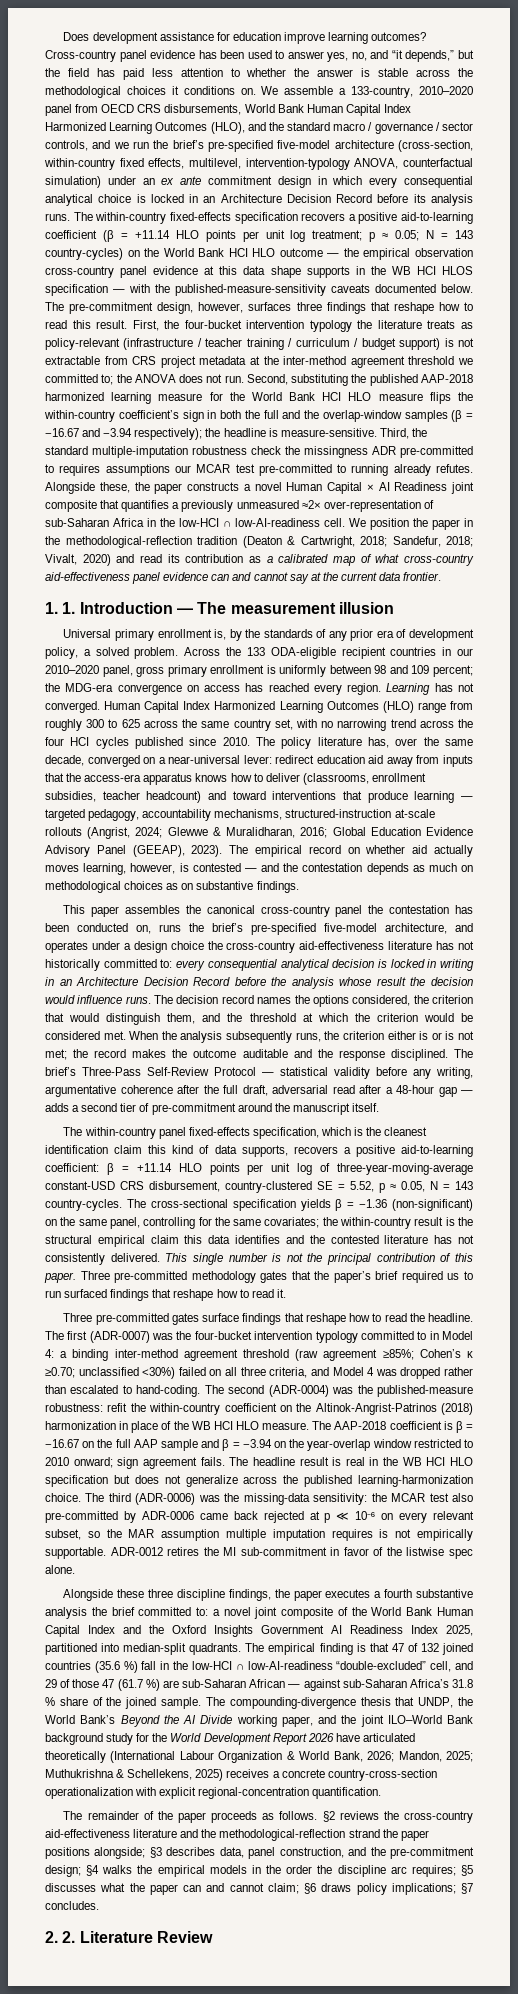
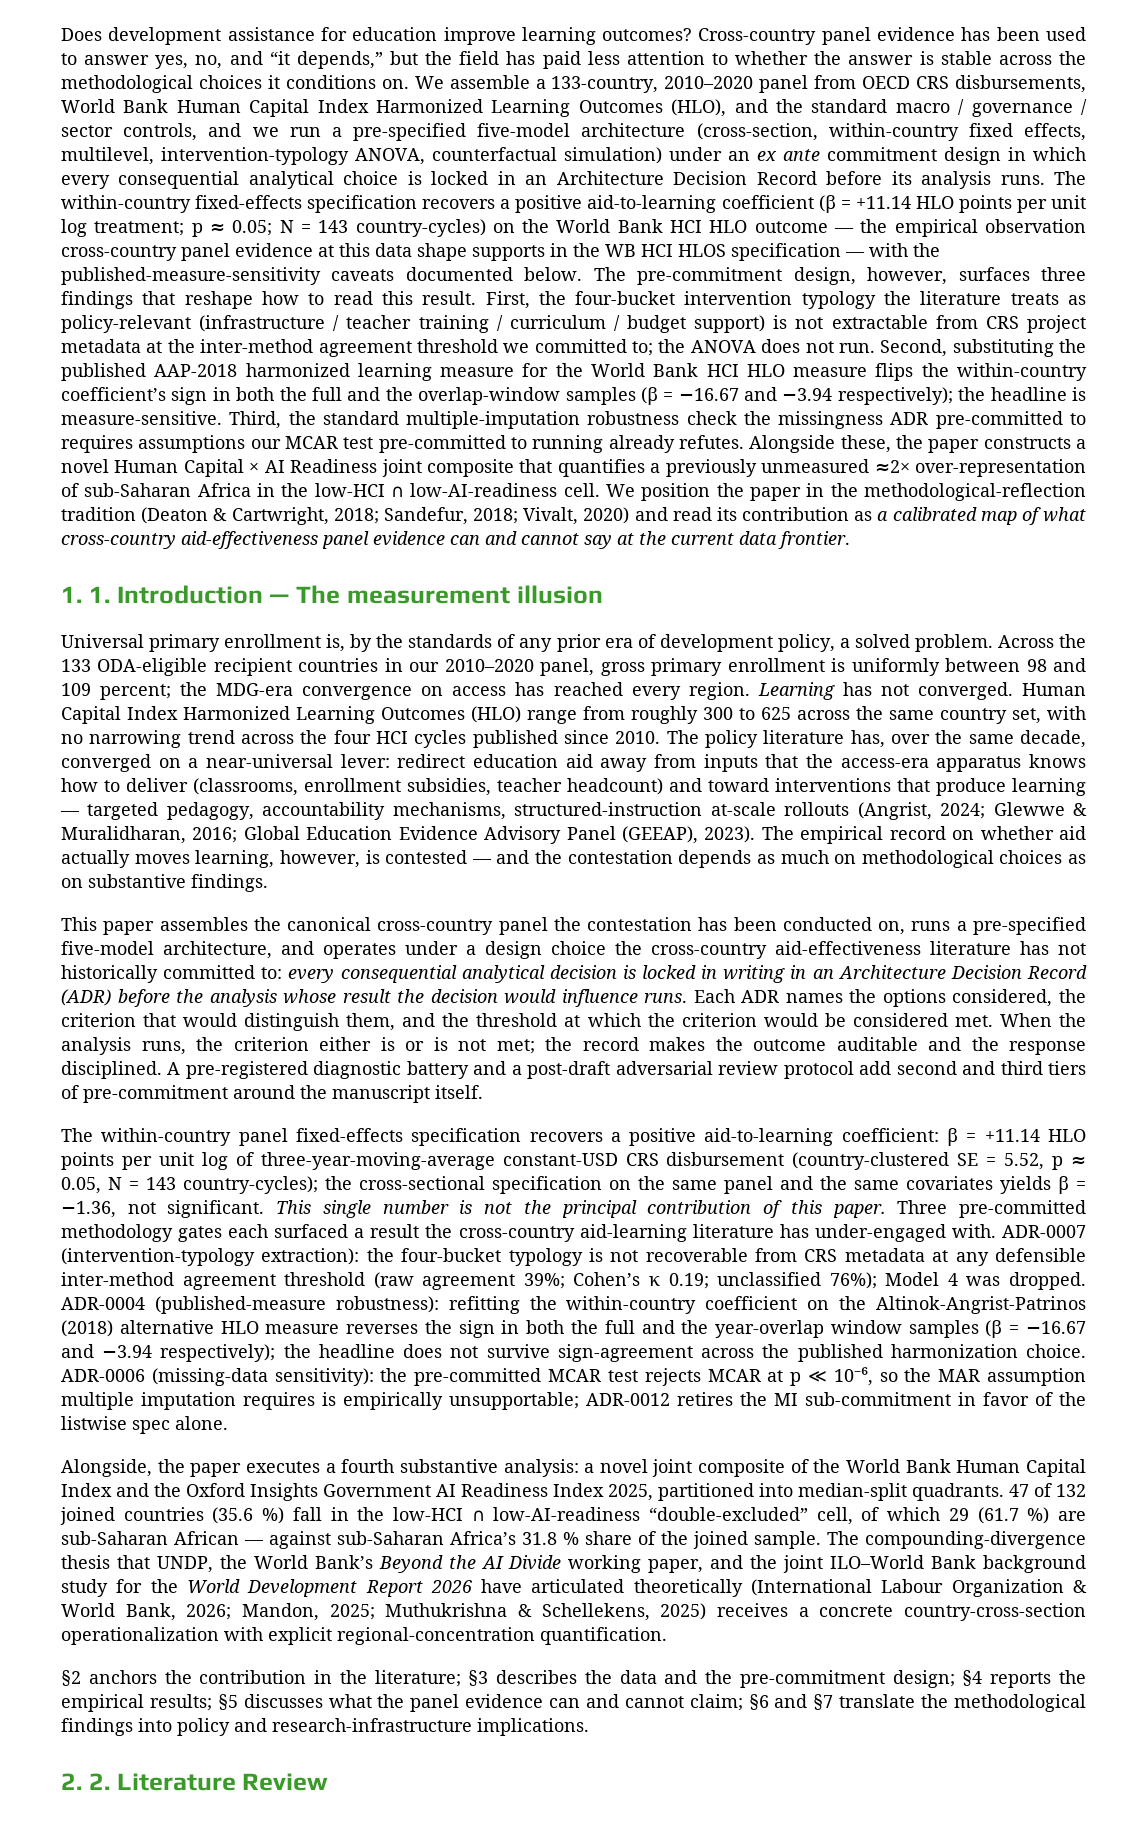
[153,140,204,149] the brief’s -> [331,127,342,137] a
[189,923,243,932] the brief’s -> [956,921,967,931] a
(231, 981) none -> [61,989,111,1006] (ADR)
[154,995,254,1004] The decision record -> [693,989,780,1003] Each ADR
[226,1031,293,1043] subsequently -> (131, 1046) none
[453,1049,473,1058] [45,1067,473,1079] [45,1085,473,1097] [45,1103,137,1112] The brief’s Three-Pass Self-Review Protocol — statistical validity before any writing, argumentative coherence after the full draft, adversarial read after a 48-hour gap — adds a second tier -> [167,1061,1086,1079] A pre-registered diagnostic battery and a post-draft adversarial review protocol add second and third tiers
[252,1127,428,1139] [45,1145,288,1157] specification, which is the cleanest identification claim this kind of data supports, -> [411,1128,522,1146] specification
[149,1181,312,1193] disbursement, country-clustered -> [666,1152,950,1170] disbursement (country-clustered
[45,1199,473,1211] [45,1217,474,1229] [45,1235,474,1247] [45,1253,160,1265] country-cycles. The cross-sectional specification yields β = −1.36 (non-significant) on the same panel, controlling for the same covariates; the within-country result is the structural empirical claim this data identifies and the contested literature has not consistently delivered. -> [183,1176,1086,1194] [61,1200,265,1218] country-cycles); the cross-sectional specification on the same panel and the same covariates yields β = −1.36, not significant.
[291,1271,474,1283] [45,1289,286,1301] [63,1313,473,1325] [45,1331,474,1343] [45,1349,109,1361] that the paper’s brief required us to run surfaced findings that reshape how to read it. // Three pre-committed gates surface findings that reshape how to read the headline. The first (ADR-0007) was the four-bucket intervention typology committed to in Model 4: a binding -> [228,1224,1087,1242] [61,1248,1086,1266] each surfaced a result the cross-country aid-learning literature has under-engaged with. ADR-0007 (intervention-typology extraction): the four-bucket typology is not recoverable from CRS metadata at any defensible
[382,1349,414,1360] ≥85%; -> [523,1273,565,1289] 39%;
[45,1367,474,1379] [45,1385,473,1397] [45,1403,128,1412] ≥0.70; unclassified <30%) failed on all three criteria, and Model 4 was dropped rather than escalated to hand-coding. The second (ADR-0004) was the published-measure robustness: refit -> [668,1272,1086,1290] [61,1296,520,1314] 0.19; unclassified 76%); Model 4 was dropped. ADR-0004 (published-measure robustness): refitting
[45,1421,474,1433] [45,1439,473,1451] [45,1457,474,1469] [45,1475,473,1487] [45,1493,473,1505] [45,1511,475,1523] [45,1529,81,1540] harmonization in place of the WB HCI HLO measure. The AAP-2018 coefficient is β = −16.67 on the full AAP sample and β = −3.94 on the year-overlap window restricted to 2010 onward; sign agreement fails. The headline result is real in the WB HCI HLO specification but does not generalize across the published learning-harmonization choice. The third (ADR-0006) was the missing-data sensitivity: the MCAR test also pre-committed by ADR-0006 came back rejected at p ≪ 10⁻⁶ on every relevant subset, -> [119,1320,1087,1338] [61,1344,1087,1362] [61,1367,873,1386] alternative HLO measure reverses the sign in both the full and the year-overlap window samples (β = −16.67 and −3.94 respectively); the headline does not survive sign-agreement across the published harmonization choice. ADR-0006 (missing-data sensitivity): the pre-committed MCAR test rejects MCAR at p ≪ 10⁻⁶,
[395,1529,474,1541] [45,1547,106,1559] not empirically supportable. -> [343,1392,579,1410] empirically unsupportable;
[63,1589,271,1601] Alongside these three discipline findings, -> [61,1459,152,1477] Alongside,
[45,1607,209,1619] analysis the brief committed to: -> [503,1459,579,1477] analysis:
[245,1643,389,1655] The empirical finding is that -> (1004, 1492) none
[454,1661,473,1670] [45,1679,115,1688] and 29 of those 47 -> [861,1507,969,1521] of which 29
[63,1811,473,1823] [45,1829,429,1841] [45,1847,344,1859] The remainder of the paper proceeds as follows. §2 reviews the cross-country aid-effectiveness literature and the methodological-reflection strand the paper positions alongside; §3 describes data, panel construction, -> [61,1670,657,1687] §2 anchors the contribution in the literature; §3 describes the data
[102,1865,456,1877] walks the empirical models in the order the discipline arc requires; -> [990,1670,1086,1688] [61,1694,212,1712] reports the empirical results;
[149,1884,178,1895] paper -> [410,1694,544,1712] panel evidence
[321,1883,473,1895] [45,1901,99,1910] draws policy implications; §7 concludes. -> [774,1694,1086,1712] [61,1718,589,1736] and §7 translate the methodological findings into policy and research-infrastructure implications.

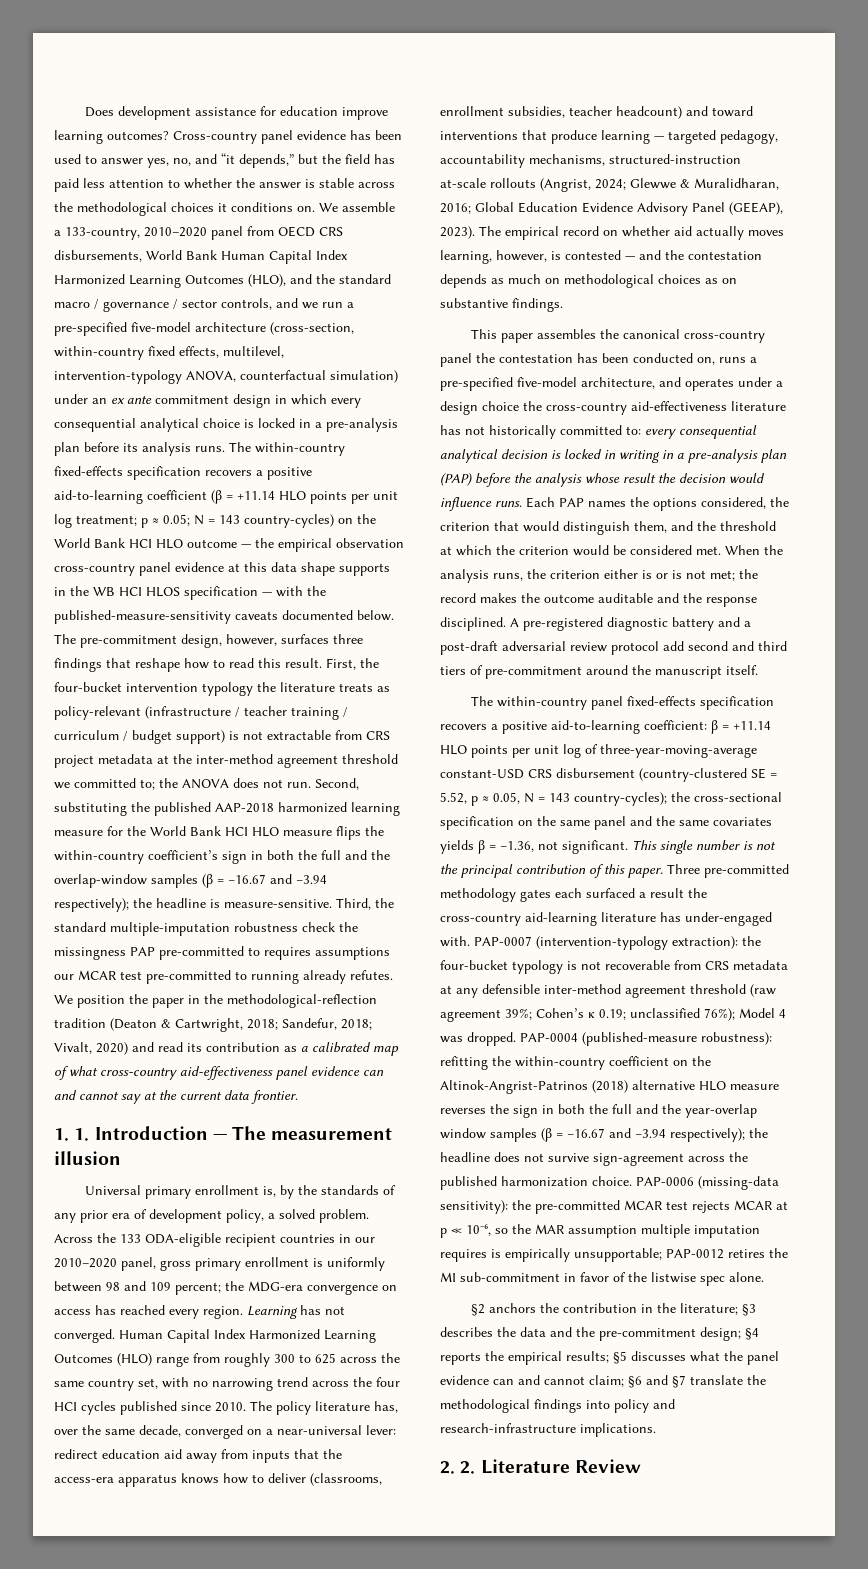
[525,171,817,185] an Architecture Decision Record -> [315,418,398,432] [54,442,80,456] a pre-analysis plan
[890,412,929,425] ADR -> [130,947,155,956] PAP
[749,435,1087,453] [61,459,1086,477] [61,483,600,497] Alongside these, the paper constructs a novel Human Capital × AI Readiness joint composite that quantifies a previously unmeasured ≈2× over-representation of sub-Saharan Africa in the low-HCI ∩ low-AI-readiness cell. -> (393, 975) none
[812,965,1087,979] [61,989,111,1006] an Architecture Decision Record (ADR) -> [677,449,787,463] [440,473,473,486] a pre-analysis plan (PAP)
[741,990,780,1003] ADR -> [559,498,584,507] PAP
[1002,1225,1087,1238] ADR-0007 -> [474,936,532,946] PAP-0007
[61,1297,145,1310] ADR-0004 -> [520,1033,578,1042] PAP-0004
[61,1369,145,1382] ADR-0006 -> [636,1177,694,1186] PAP-0006
[586,1393,670,1406] ADR-0012 -> [666,1249,724,1259] PAP-0012
[61,1459,1086,1477] [61,1483,1086,1501] [60,1507,1087,1525] [61,1531,1086,1549] [61,1555,1087,1573] [61,1579,1087,1597] [61,1603,1086,1621] [61,1627,667,1645] // Alongside, the paper executes a fourth substantive analysis: a novel joint composite of the World Bank Human Capital Index and the Oxford Insights Government AI Readiness Index 2025, partitioned into median-split quadrants. 47 of 132 joined countries (35.6 %) fall in the low-HCI ∩ low-AI-readiness “double-excluded” cell, of which 29 (61.7 %) are sub-Saharan African — against sub-Saharan Africa’s 31.8 % share of the joined sample. The compounding-divergence thesis that UNDP, the World Bank’s Beyond the AI Divide working paper, and the joint ILO–World Bank background study for the World Development Report 2026 have articulated theoretically (International Labour Organization & World Bank, 2026; Mandon, 2025; Muthukrishna & Schellekens, 2025) receives a concrete country-cross-section operationalization with explicit regional-concentration quantification. -> (764, 1277) none

